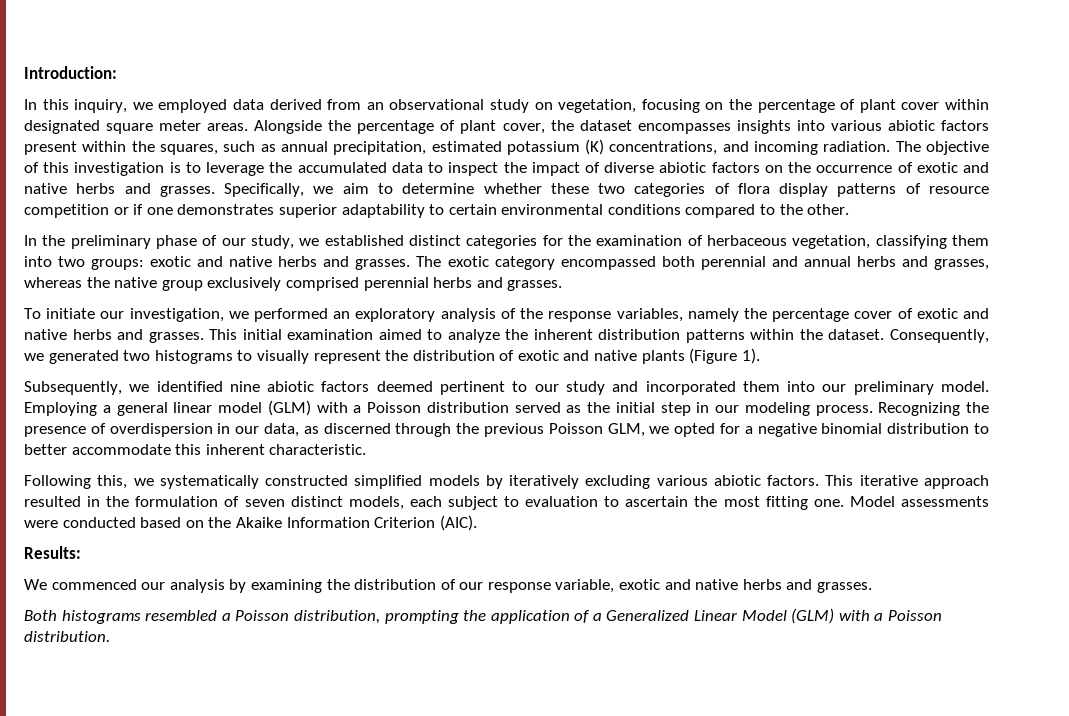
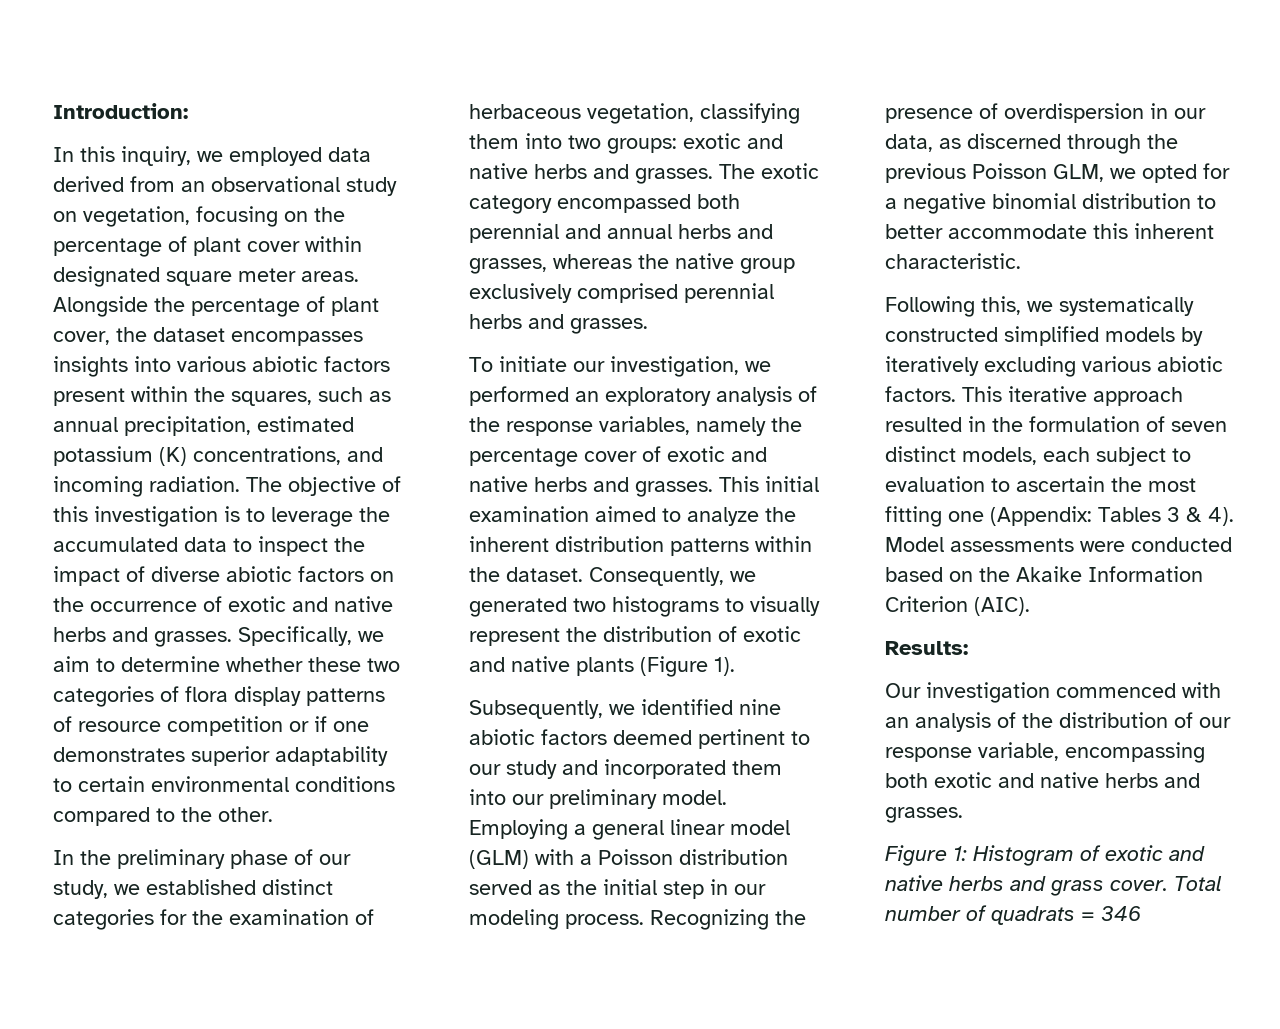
[813,499,844,507] one. -> [948,506,1234,526] one (Appendix: Tables 3 & 4).
[24,579,322,593] We commenced our analysis by examining -> [885,682,1221,703] [885,712,1016,732] Our investigation commenced with an analysis of
(615, 586) none -> [1065,742,1205,763] [885,773,928,788] encompassing both
[24,608,943,624] [24,631,110,642] Both histograms resembled a Poisson distribution, prompting the application of a Generalized Linear Model (GLM) with a Poisson distribution. -> [885,845,1205,866] [885,875,1222,896] [885,905,1141,925] Figure 1: Histogram of exotic and native herbs and grass cover. Total number of quadrats = 346

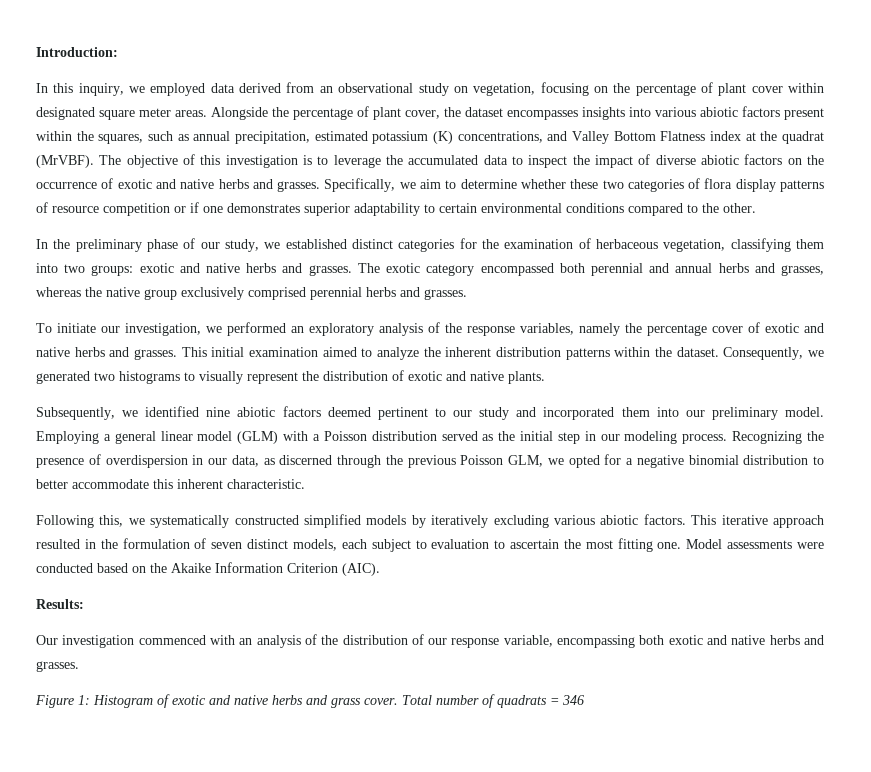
[53,476,240,497] incoming radiation. -> [572,131,824,144] [36,155,94,168] Valley Bottom Flatness index at the quadrat (MrVBF).
[576,656,735,677] plants (Figure 1). -> [508,371,545,384] plants.
[948,506,1234,526] one (Appendix: Tables 3 & 4). -> [657,542,682,549] one.

